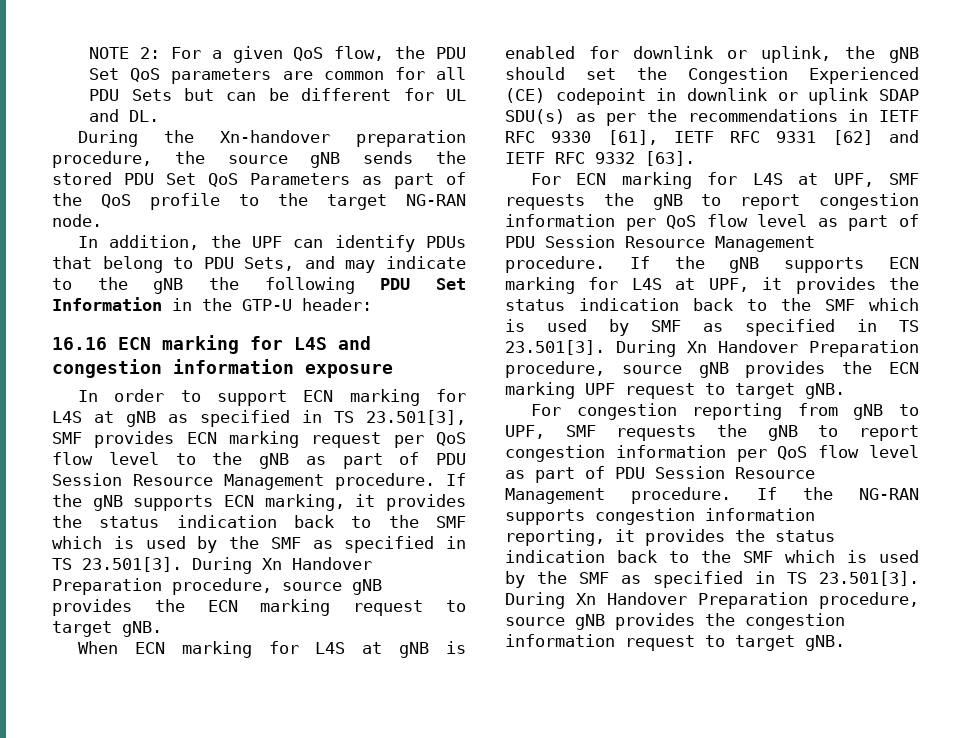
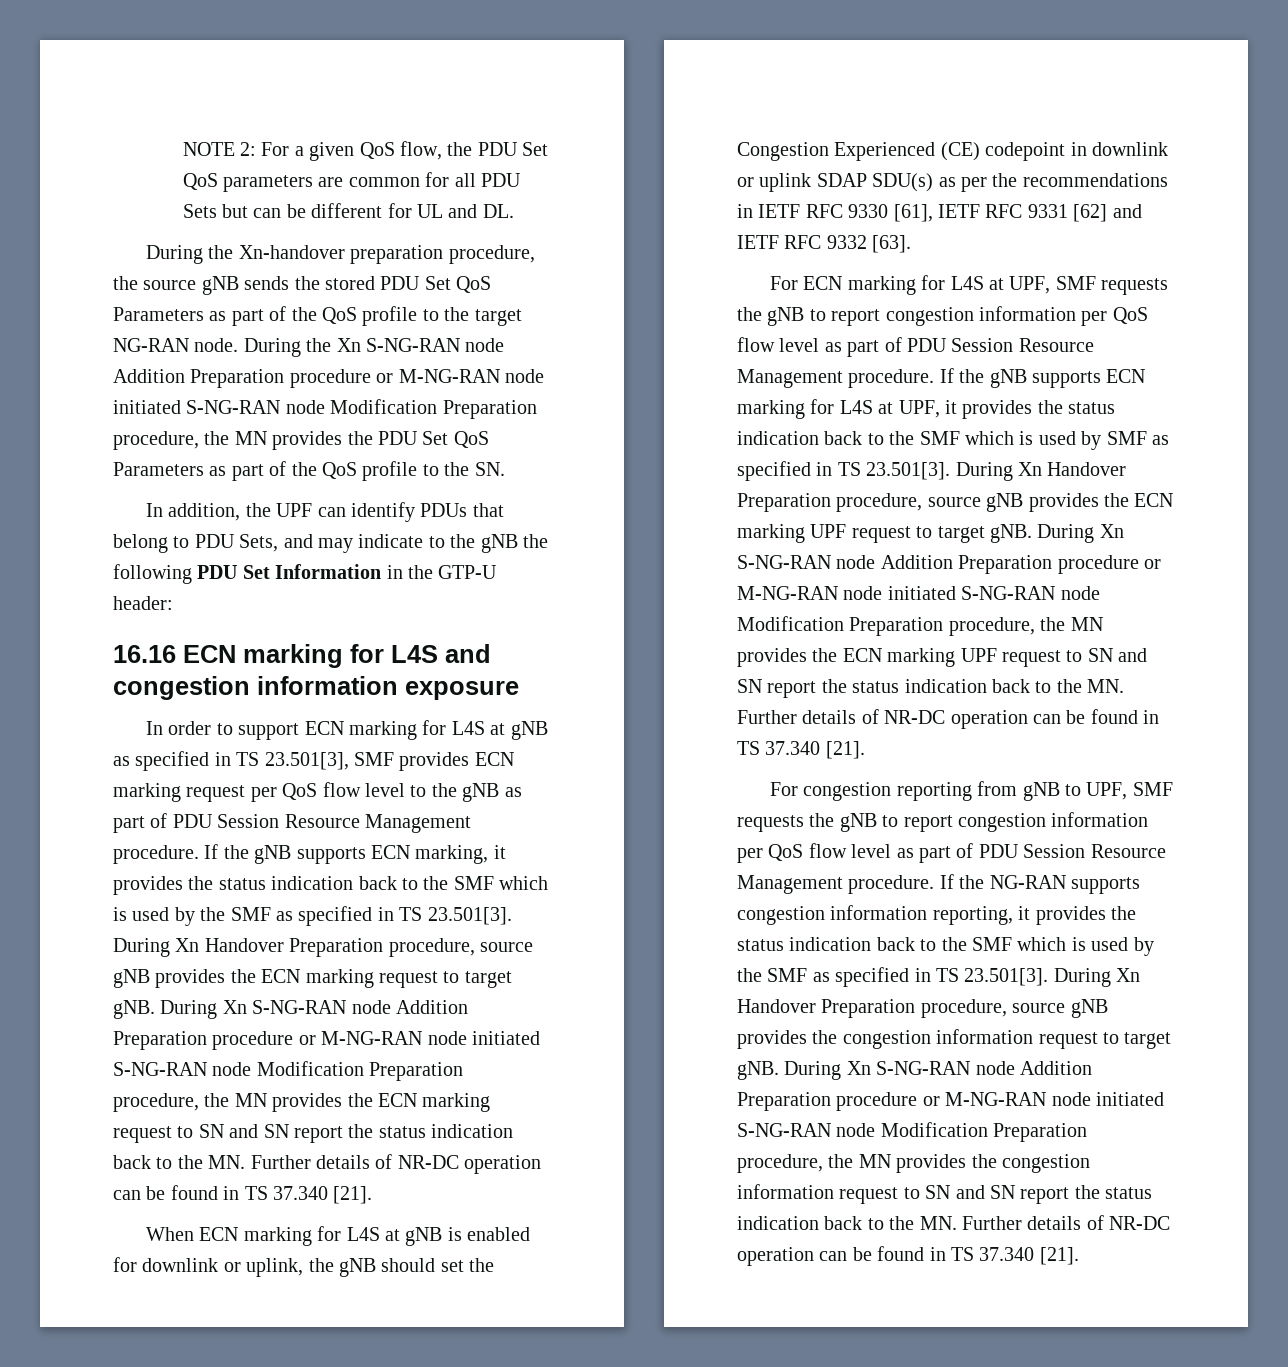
(102, 220) none -> [243,338,505,357] [113,369,544,388] [113,399,537,419] [113,431,489,450] [113,461,505,481] During the Xn S-NG-RAN node Addition Preparation procedure or M-NG-RAN node initiated S-NG-RAN node Modification Preparation procedure, the MN provides the PDU Set QoS Parameters as part of the QoS profile to the SN.
(162, 629) none -> [160,1000,468,1019] [113,1031,540,1050] [113,1061,464,1081] [113,1093,491,1112] [113,1124,514,1143] [113,1154,542,1174] [113,1185,373,1204] During Xn S-NG-RAN node Addition Preparation procedure or M-NG-RAN node initiated S-NG-RAN node Modification Preparation procedure, the MN provides the ECN marking request to SN and SN report the status indication back to the MN. Further details of NR-DC operation can be found in TS 37.340 [21].
(845, 391) none -> [1037,524,1124,543] [737,555,1161,574] [737,586,1100,600] [737,616,1103,636] [737,648,1148,667] [737,679,1125,698] [737,709,1160,729] [737,741,865,759] During Xn S-NG-RAN node Addition Preparation procedure or M-NG-RAN node initiated S-NG-RAN node Modification Preparation procedure, the MN provides the ECN marking UPF request to SN and SN report the status indication back to the MN. Further details of NR-DC operation can be found in TS 37.340 [21].
(845, 643) none -> [784,1061,1092,1080] [737,1092,1164,1111] [737,1122,1088,1142] [737,1154,1090,1173] [737,1184,1153,1204] [737,1215,1171,1230] [737,1246,1079,1266] During Xn S-NG-RAN node Addition Preparation procedure or M-NG-RAN node initiated S-NG-RAN node Modification Preparation procedure, the MN provides the congestion information request to SN and SN report the status indication back to the MN. Further details of NR-DC operation can be found in TS 37.340 [21].

